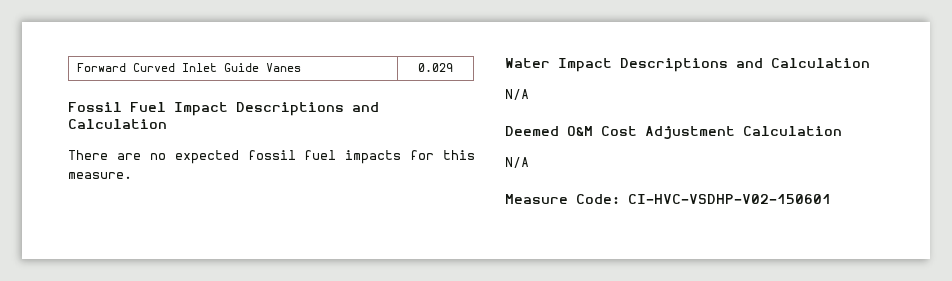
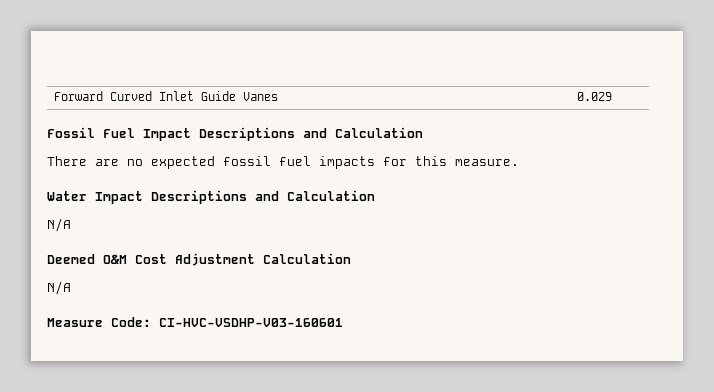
[628,194,831,204] CI-HVC-VSDHP-V02-150601 -> [159,318,343,327] CI-HVC-VSDHP-V03-160601

